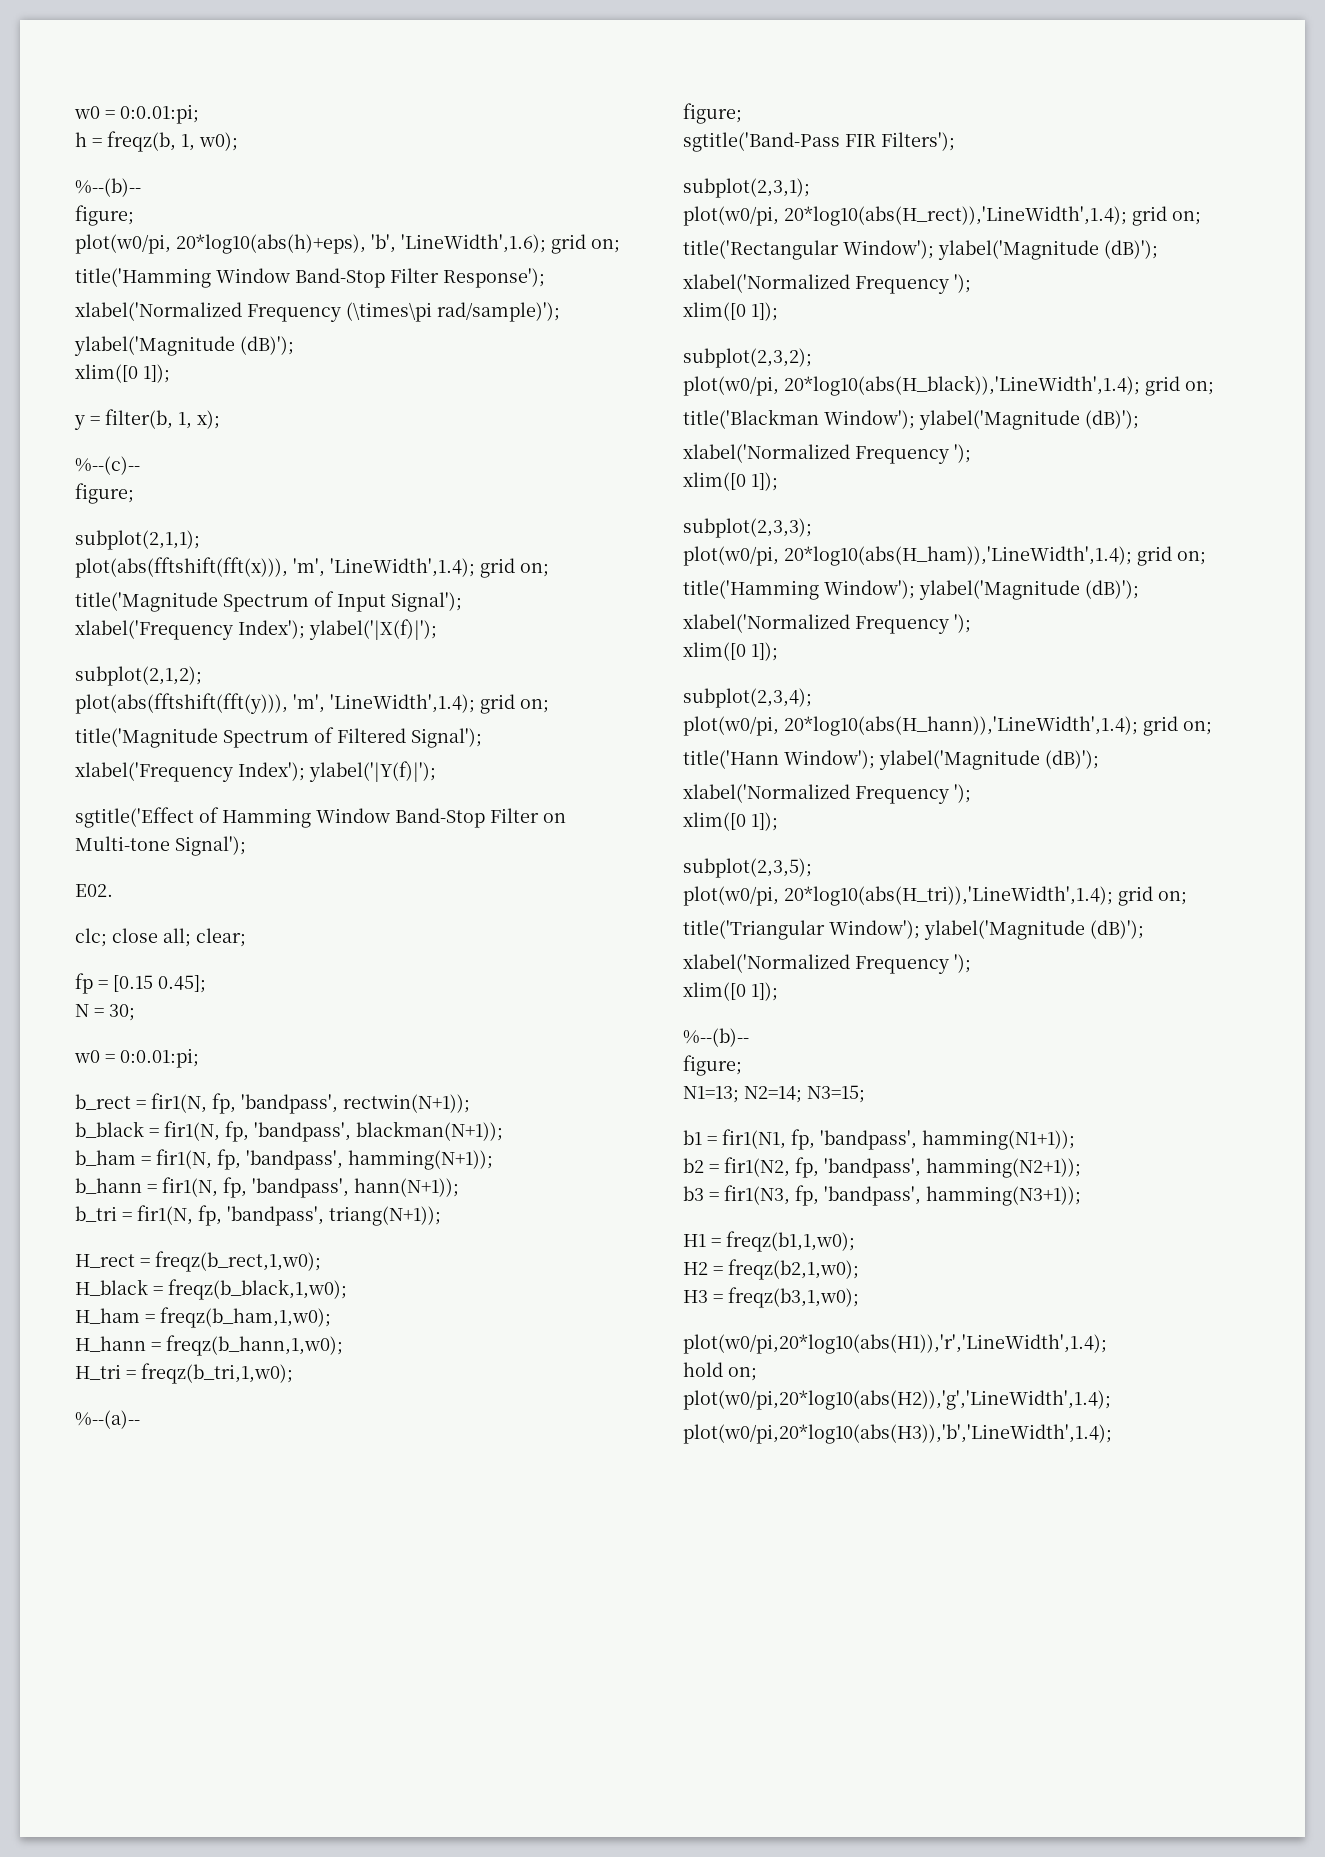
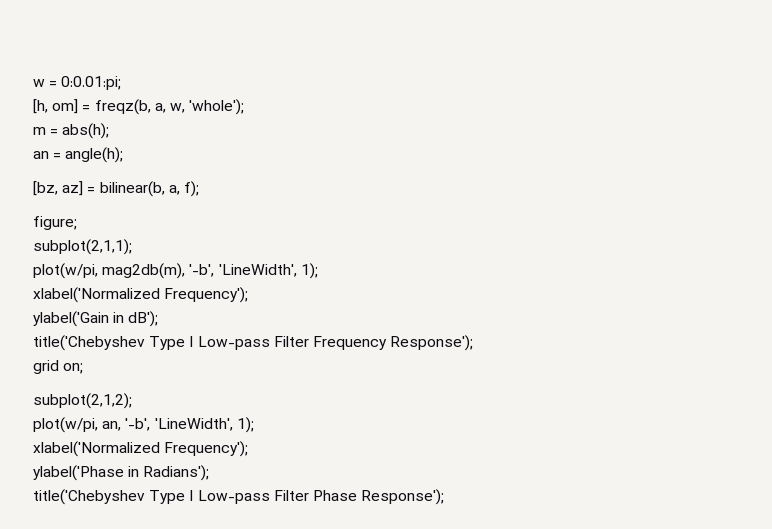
[74,104,199,124] [75,131,238,152] [75,178,141,197] [75,205,134,226] [75,234,620,254] [75,268,545,288] [75,302,560,322] [74,336,294,356] [75,364,170,383] [74,409,220,430] [75,456,140,475] [75,483,134,504] [75,530,200,550] [75,557,549,578] [75,591,462,612] [75,619,437,640] [75,666,202,686] [75,693,549,714] [75,727,482,748] [75,761,436,782] [75,807,566,828] [75,836,246,856] [75,884,113,897] [75,928,246,947] [75,973,206,994] [75,1004,135,1021] [74,1048,199,1068] [75,1093,470,1114] [75,1121,503,1142] [75,1149,493,1170] [75,1177,459,1198] [75,1205,441,1226] [75,1251,321,1272] [75,1279,347,1300] [75,1307,331,1328] [75,1335,343,1356] [75,1363,293,1384] [75,1410,140,1429] [683,103,742,124] [683,132,955,152] [683,178,810,198] [683,206,1201,226] [683,240,1158,260] [683,274,971,294] [683,302,778,321] [683,348,812,368] [683,375,1214,396] [683,409,1139,430] [683,444,971,464] [683,472,778,491] [683,518,812,538] [683,546,1206,566] [683,580,1139,600] [683,614,971,634] [683,642,778,661] [683,688,812,708] [683,716,1212,736] [683,750,1099,770] [683,784,971,804] [683,812,778,831] [683,858,812,878] [683,886,1187,906] [683,920,1144,940] [683,954,971,974] [683,982,778,1001] [683,1028,749,1047] [683,1055,742,1076] [683,1085,865,1103] [683,1129,1075,1150] [683,1157,1081,1178] [683,1185,1081,1206] [683,1231,855,1252] [683,1259,859,1280] [683,1287,859,1308] [683,1334,1107,1354] [683,1362,757,1381] [683,1390,1111,1410] [683,1424,1112,1444] w0 = 0:0.01:pi; // h = freqz(b, 1, w0); // %--(b)-- // figure; // plot(w0/pi, 20*log10(abs(h)+eps), 'b', 'LineWidth',1.6); grid on; // title('Hamming Window Band-Stop Filter Response'); // xlabel('Normalized Frequency (\times\pi rad/sample)'); // ylabel('Magnitude (dB)'); // xlim([0 1]); // y = filter(b, 1, x); // %--(c)-- // figure; // subplot(2,1,1); // plot(abs(fftshift(fft(x))), 'm', 'LineWidth',1.4); grid on; // title('Magnitude Spectrum of Input Signal'); // xlabel('Frequency Index'); ylabel('|X(f)|'); // subplot(2,1,2); // plot(abs(fftshift(fft(y))), 'm', 'LineWidth',1.4); grid on; // title('Magnitude Spectrum of Filtered Signal'); // xlabel('Frequency Index'); ylabel('|Y(f)|'); // sgtitle('Effect of Hamming Window Band-Stop Filter on Multi-tone Signal'); // E02. // clc; close all; clear; // fp = [0.15 0.45]; // N = 30; // w0 = 0:0.01:pi; // b_rect = fir1(N, fp, 'bandpass', rectwin(N+1)); // b_black = fir1(N, fp, 'bandpass', blackman(N+1)); // b_ham = fir1(N, fp, 'bandpass', hamming(N+1)); // b_hann = fir1(N, fp, 'bandpass', hann(N+1)); // b_tri = fir1(N, fp, 'bandpass', triang(N+1)); // H_rect = freqz(b_rect,1,w0); // H_black = freqz(b_black,1,w0); // H_ham = freqz(b_ham,1,w0); // H_hann = freqz(b_hann,1,w0); // H_tri = freqz(b_tri,1,w0); // %--(a)-- // figure; // sgtitle('Band-Pass FIR Filters'); // subplot(2,3,1); // plot(w0/pi, 20*log10(abs(H_rect)),'LineWidth',1.4); grid on; // title('Rectangular Window'); ylabel('Magnitude (dB)'); // xlabel('Normalized Frequency '); // xlim([0 1]); // subplot(2,3,2); // plot(w0/pi, 20*log10(abs(H_black)),'LineWidth',1.4); grid on; // title('Blackman Window'); ylabel('Magnitude (dB)'); // xlabel('Normalized Frequency '); // xlim([0 1]); // subplot(2,3,3); // plot(w0/pi, 20*log10(abs(H_ham)),'LineWidth',1.4); grid on; // title('Hamming Window'); ylabel('Magnitude (dB)'); // xlabel('Normalized Frequency '); // xlim([0 1]); // subplot(2,3,4); // plot(w0/pi, 20*log10(abs(H_hann)),'LineWidth',1.4); grid on; // title('Hann Window'); ylabel('Magnitude (dB)'); // xlabel('Normalized Frequency '); // xlim([0 1]); // subplot(2,3,5); // plot(w0/pi, 20*log10(abs(H_tri)),'LineWidth',1.4); grid on; // title('Triangular Window'); ylabel('Magnitude (dB)'); // xlabel('Normalized Frequency '); // xlim([0 1]); // %--(b)-- // figure; // N1=13; N2=14; N3=15; // b1 = fir1(N1, fp, 'bandpass', hamming(N1+1)); // b2 = fir1(N2, fp, 'bandpass', hamming(N2+1)); // b3 = fir1(N3, fp, 'bandpass', hamming(N3+1)); // H1 = freqz(b1,1,w0); // H2 = freqz(b2,1,w0); // H3 = freqz(b3,1,w0); // plot(w0/pi,20*log10(abs(H1)),'r','LineWidth',1.4); // hold on; // plot(w0/pi,20*log10(abs(H2)),'g','LineWidth',1.4); // plot(w0/pi,20*log10(abs(H3)),'b','LineWidth',1.4); -> [33,76,122,90] [33,99,245,115] [33,123,110,139] [33,147,124,163] [33,181,199,197] [33,216,77,230] [33,239,132,255] [33,263,318,279] [33,287,249,303] [33,311,159,327] [33,335,474,351] [33,360,84,374] [33,393,132,409] [33,417,254,433] [33,441,249,457] [33,465,210,481] [33,489,445,505] w = 0:0.01:pi; // [h, om] = freqz(b, a, w, 'whole'); // m = abs(h); // an = angle(h); // [bz, az] = bilinear(b, a, f); // figure; // subplot(2,1,1); // plot(w/pi, mag2db(m), '-b', 'LineWidth', 1); // xlabel('Normalized Frequency'); // ylabel('Gain in dB'); // title('Chebyshev Type I Low-pass Filter Frequency Response'); // grid on; // subplot(2,1,2); // plot(w/pi, an, '-b', 'LineWidth', 1); // xlabel('Normalized Frequency'); // ylabel('Phase in Radians'); // title('Chebyshev Type I Low-pass Filter Phase Response');

